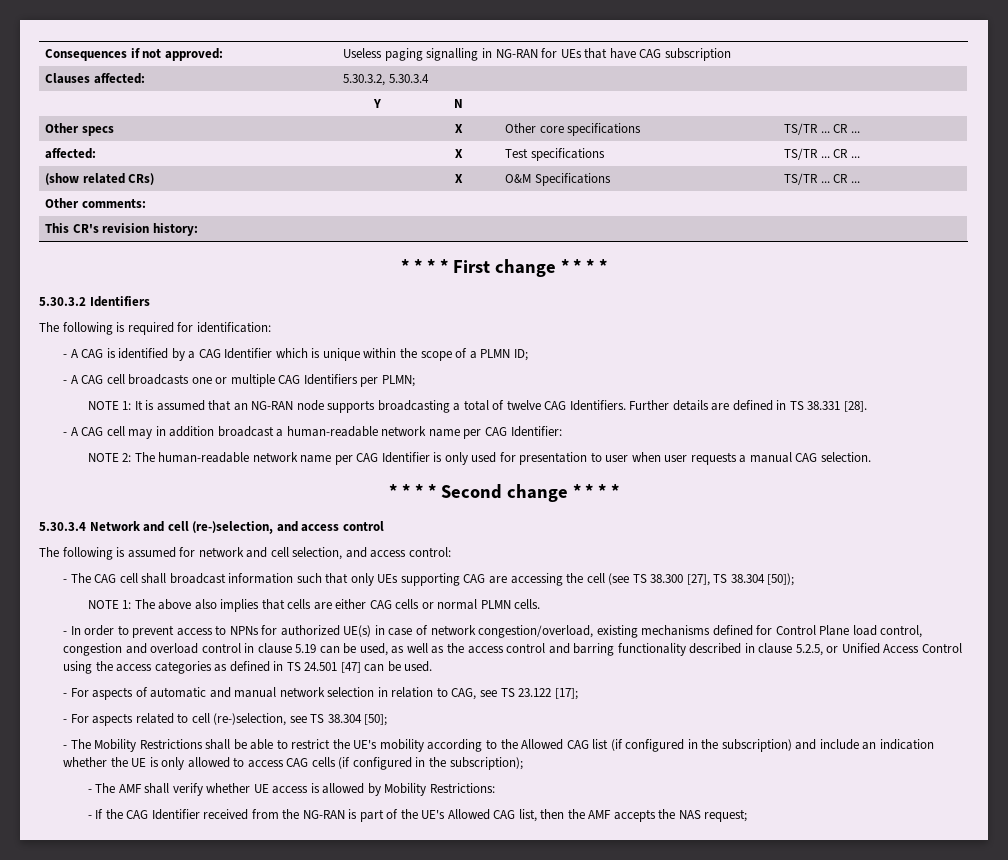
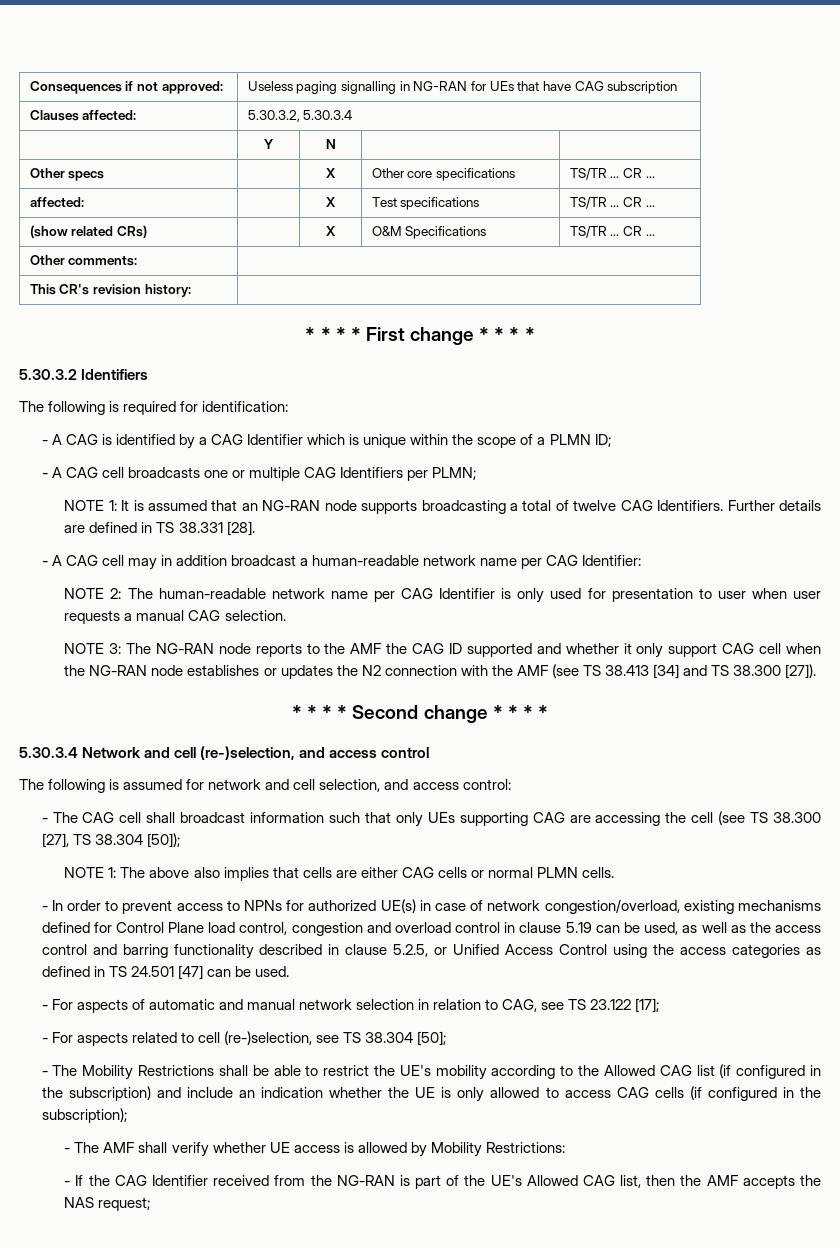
(871, 457) none -> [64,643,821,658] [64,664,817,679] // NOTE 3: The NG-RAN node reports to the AMF the CAG ID supported and whether it only support CAG cell when the NG-RAN node establishes or updates the N2 connection with the AMF (see TS 38.413 [34] and TS 38.300 [27]).

